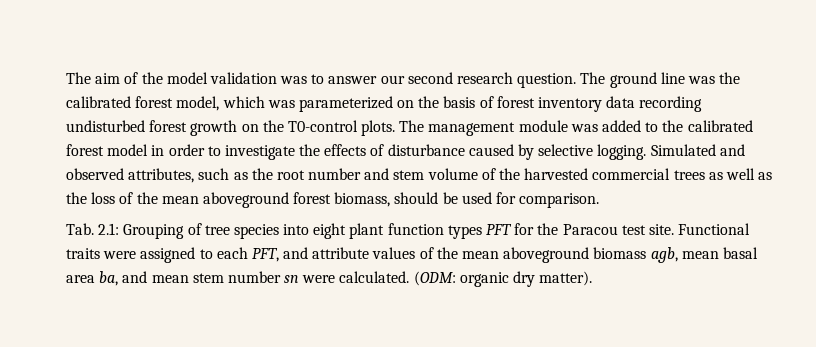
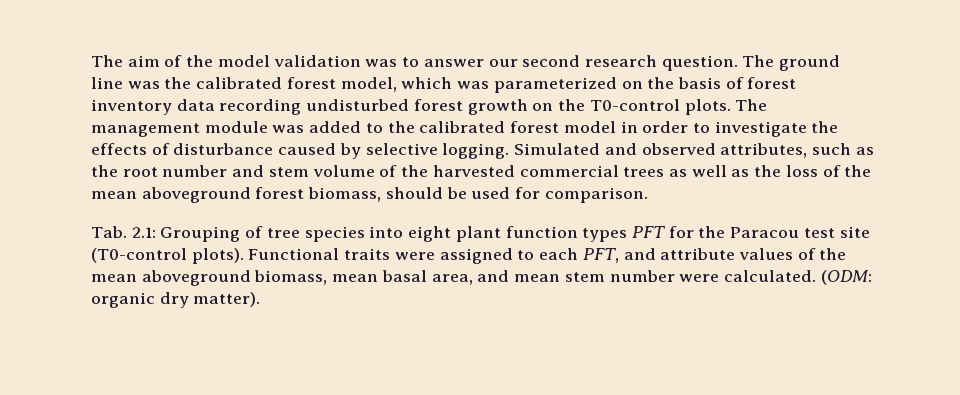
[648,224,674,235] site. -> [839,226,870,238] [91,248,244,264] site (T0-control plots).
[593,247,758,263] [66,271,119,286] biomass agb, mean basal area ba, -> [254,270,473,285] biomass, mean basal area,
[284,275,300,283] sn -> (675, 276) none

